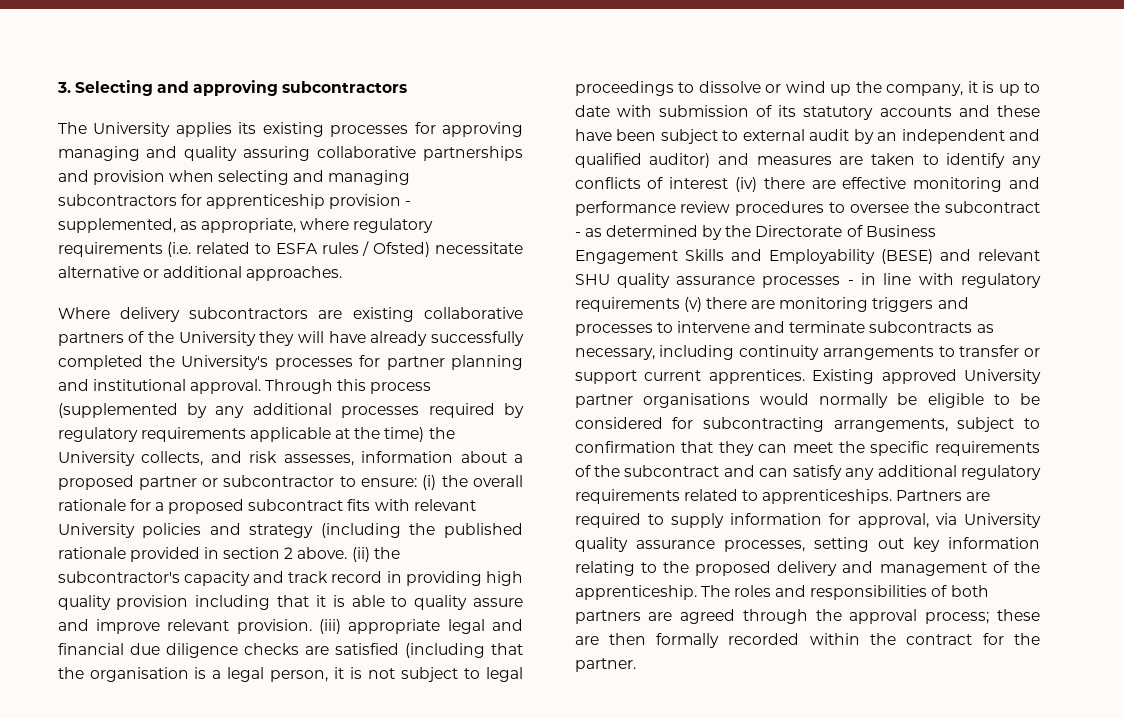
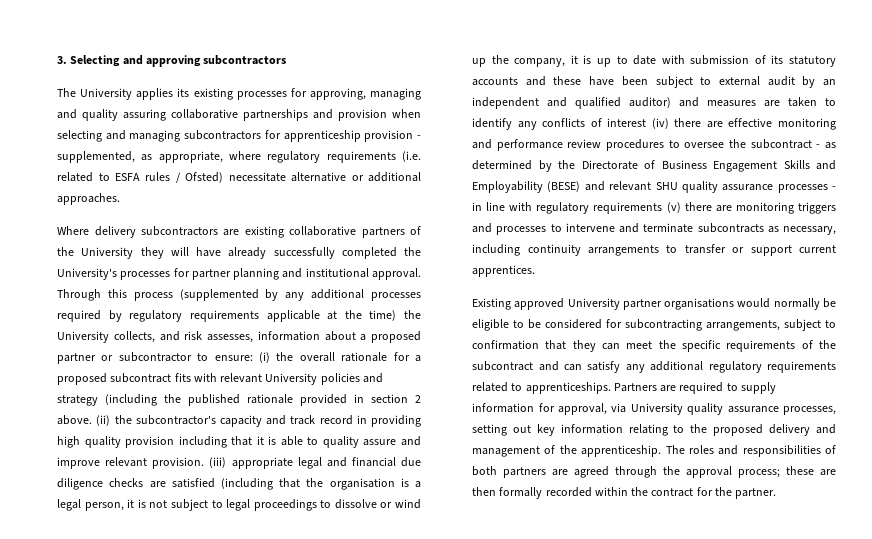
[442,122,523,137] approving -> [309,88,366,100] approving,
(805, 376) none -> (536, 271) //

